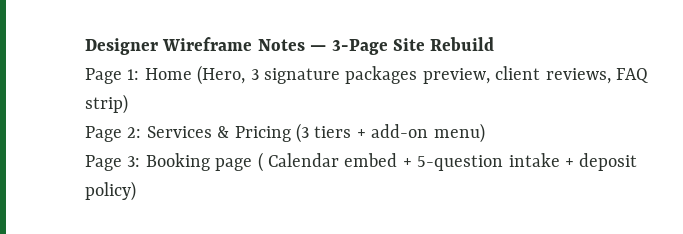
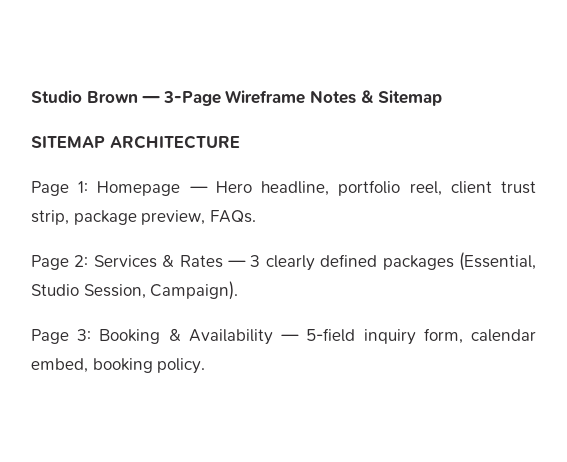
[85,37,495,55] [85,65,648,85] [85,94,128,114] [85,123,485,143] [85,152,638,172] [85,181,136,201] Designer Wireframe Notes — 3-Page Site Rebuild // Page 1: Home (Hero, 3 signature packages preview, client reviews, FAQ strip) // Page 2: Services & Pricing (3 tiers + add-on menu) // Page 3: Booking page ( Calendar embed + 5-question intake + deposit policy) -> [31,90,443,106] [31,135,240,149] [31,180,536,196] [31,210,256,225] [31,252,536,271] [31,281,239,300] [31,328,536,345] [31,358,206,374] Studio Brown — 3-Page Wireframe Notes & Sitemap // SITEMAP ARCHITECTURE // Page 1: Homepage — Hero headline, portfolio reel, client trust strip, package preview, FAQs. // Page 2: Services & Rates — 3 clearly defined packages (Essential, Studio Session, Campaign). // Page 3: Booking & Availability — 5-field inquiry form, calendar embed, booking policy.

